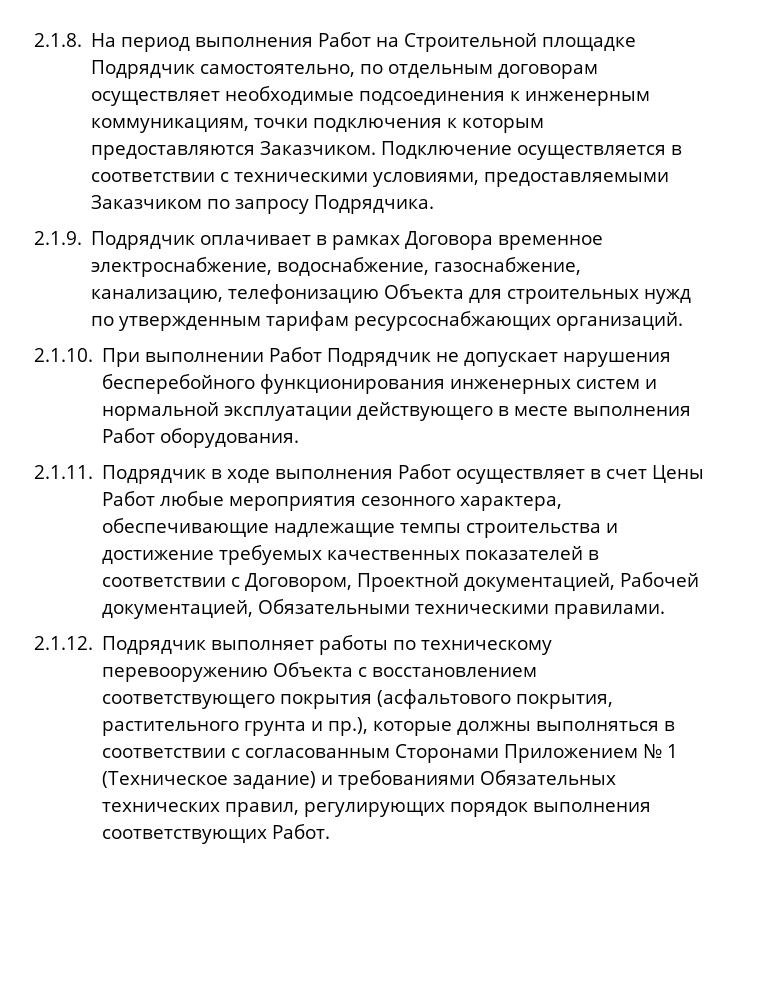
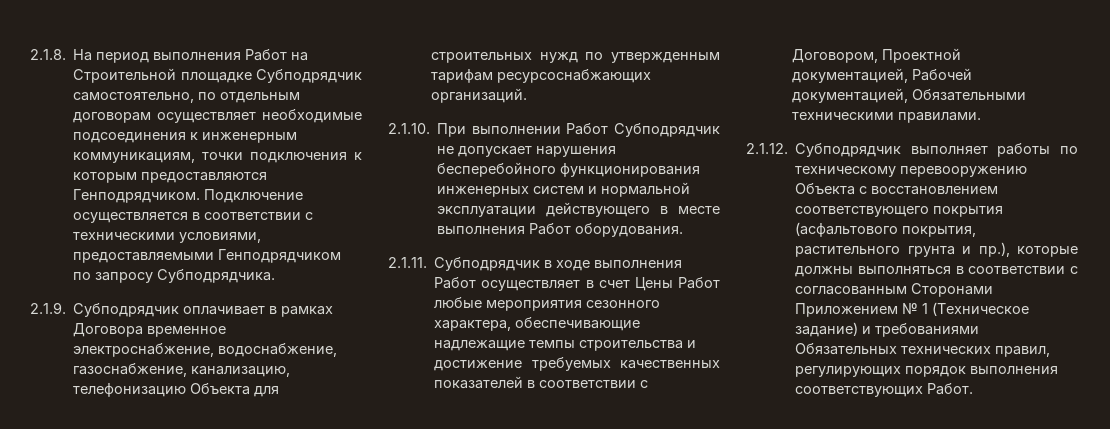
[91,60,196,79] Подрядчик -> [256,69,362,83] Субподрядчик
[260,141,377,155] Заказчиком. -> [73,189,201,203] Генподрядчиком.
[91,195,203,209] Заказчиком -> [218,249,342,263] Генподрядчиком
[314,195,435,214] Подрядчика. -> [157,269,276,283] Субподрядчика.
[91,231,196,250] Подрядчик -> [73,303,180,317] Субподрядчик
[327,348,432,367] Подрядчик -> [614,123,720,137] Субподрядчик
[102,465,207,484] Подрядчик -> [434,257,541,271] Субподрядчик
[102,636,207,655] Подрядчик -> [795,143,902,157] Субподрядчик

